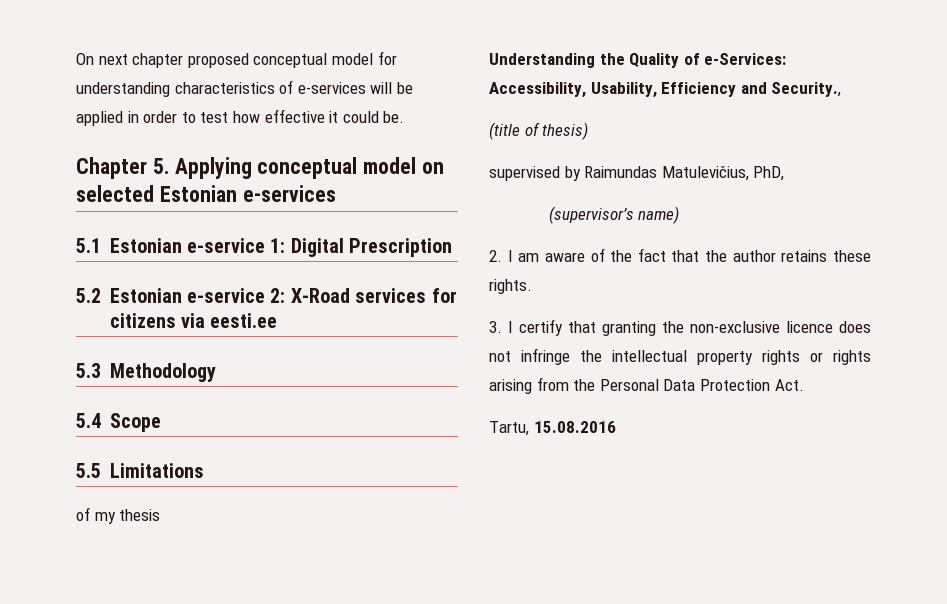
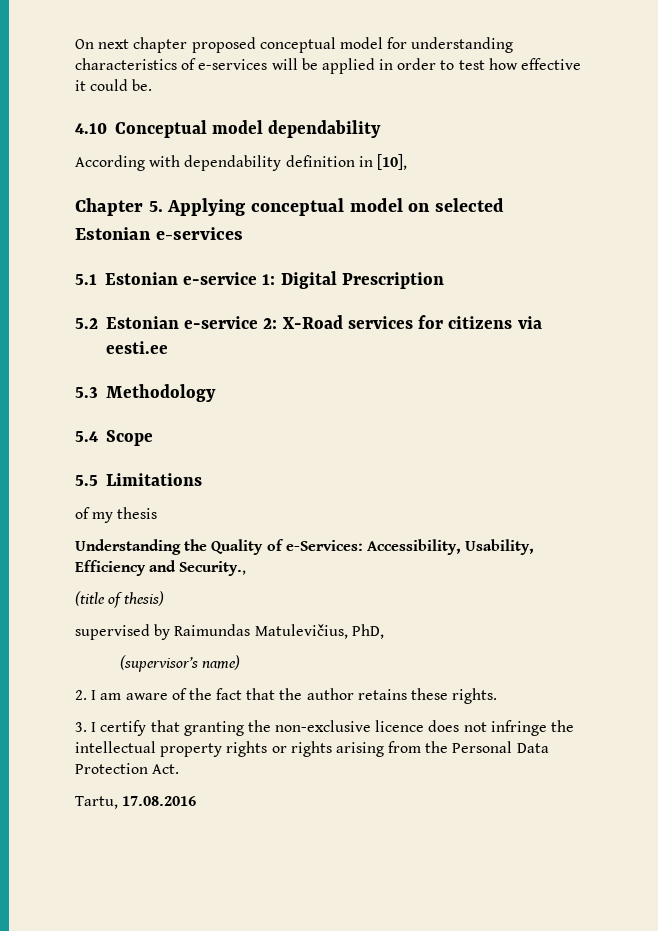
(405, 117) none -> [75,120,382,138] [75,154,407,171] // 4.10 Conceptual model dependability // According with dependability definition in [10],
[533,421,616,433] 15.08.2016 -> [122,796,197,806] 17.08.2016

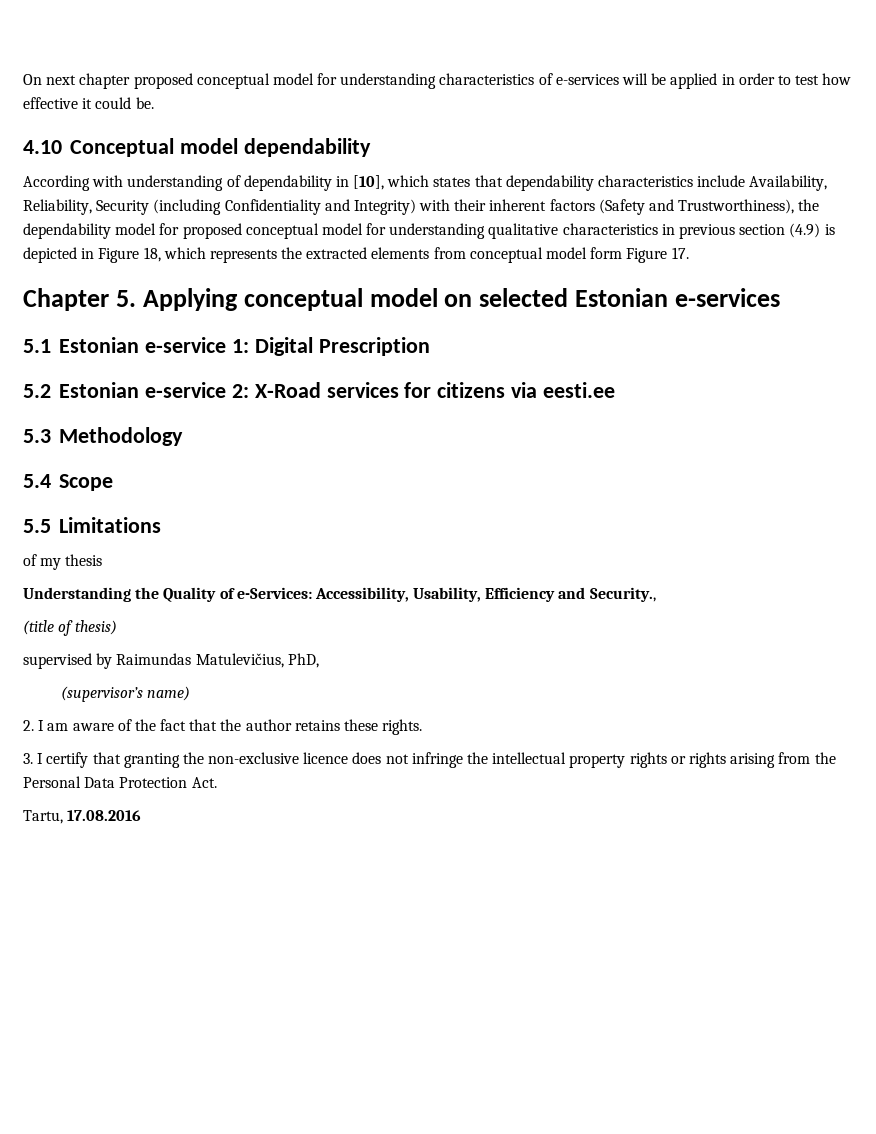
[184,155,355,171] dependability definition -> [127,175,332,191] understanding of dependability
(407, 162) none -> [387,175,828,191] [23,199,820,215] [23,223,835,239] [23,247,689,263] which states that dependability characteristics include Availability, Reliability, Security (including Confidentiality and Integrity) with their inherent factors (Safety and Trustworthiness), the dependability model for proposed conceptual model for understanding qualitative characteristics in previous section (4.9) is depicted in Figure 18, which represents the extracted elements from conceptual model form Figure 17.

